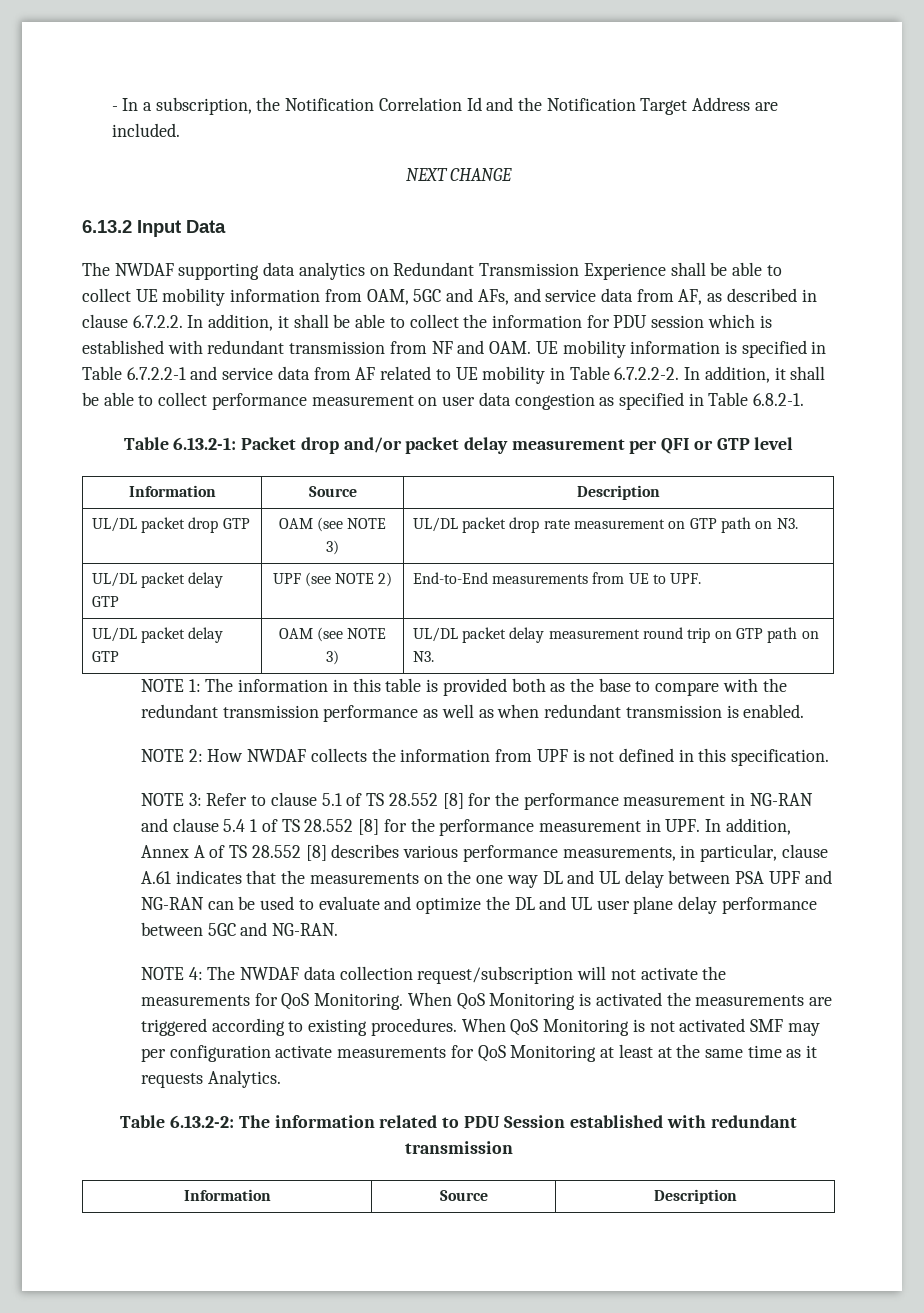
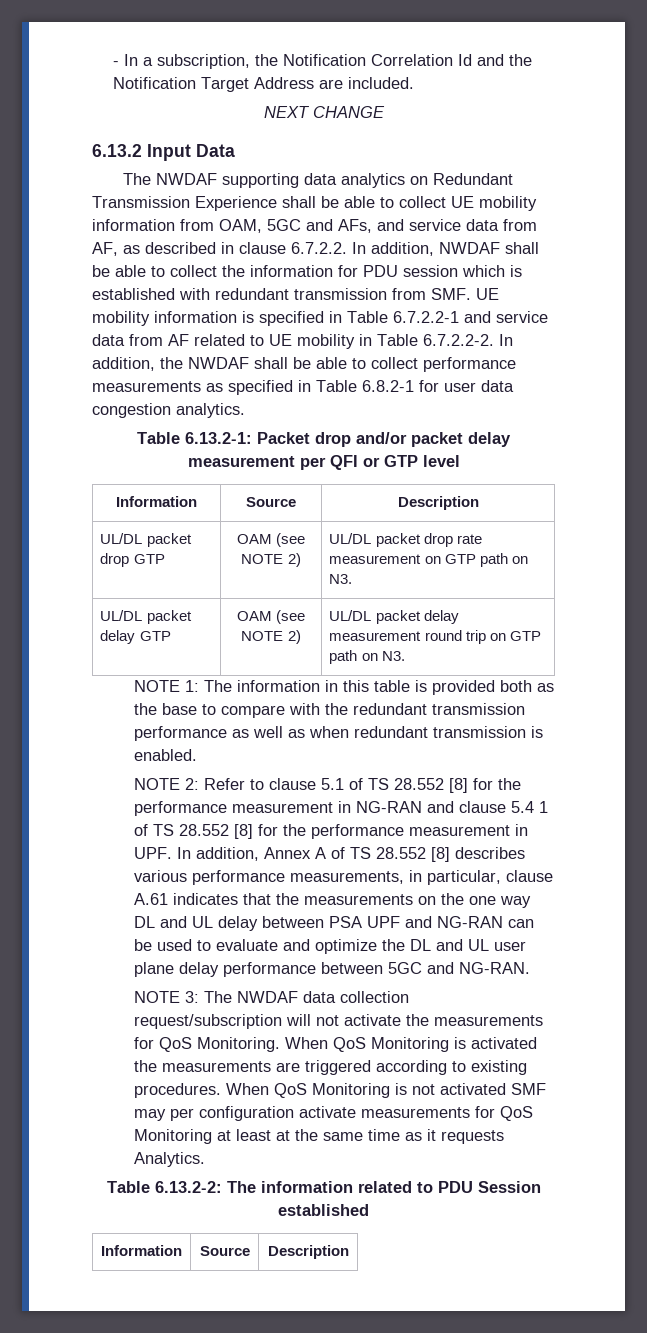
[277,315,289,328] it -> [439,242,500,254] NWDAF
[431,340,532,354] NF and OAM. -> [431,288,471,300] SMF.
[774,367,786,380] it -> [160,357,249,369] the NWDAF
[311,392,805,410] measurement on user data congestion as specified in Table 6.8.2-1. -> [92,380,514,395] [92,403,245,418] measurements as specified in Table 6.8.2-1 for user data congestion analytics.
[326,540,339,555] 3) -> [287,553,301,567] 2)
[272,572,393,587] [412,572,702,584] [91,627,224,643] [91,651,119,662] [278,627,387,642] [326,650,339,665] UPF (see NOTE 2) | End-to-End measurements from UE to UPF. // UL/DL packet delay GTP | OAM (see NOTE 3) -> [236,610,306,624] [241,630,301,644] OAM (see NOTE 2)
[207,748,830,766] [140,793,202,806] How NWDAF collects the information from UPF is not defined in this specification. // NOTE 3: -> (199, 784) none
[188,967,203,980] 4: -> [184,991,199,1003] 3:
[666,1115,797,1128] [404,1141,513,1154] with redundant transmission -> (369, 1210) none

